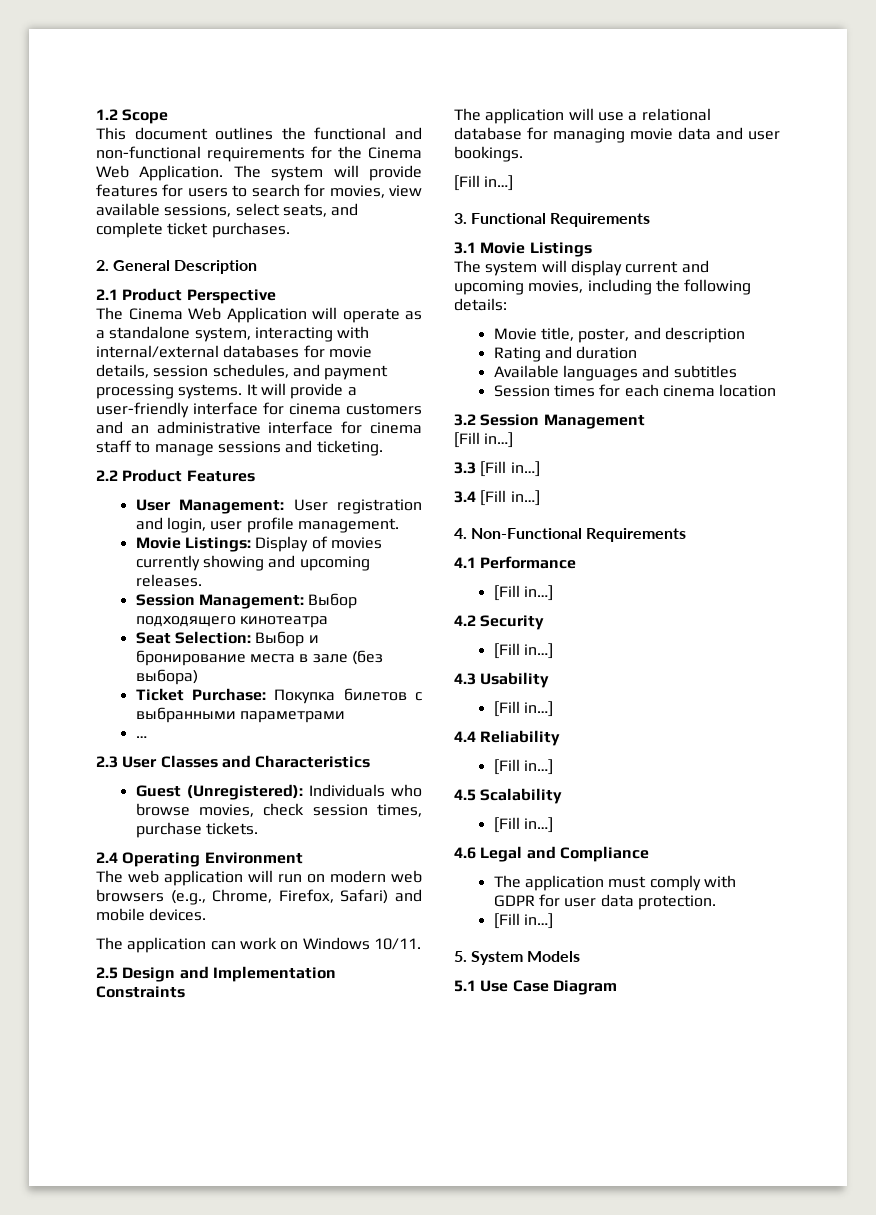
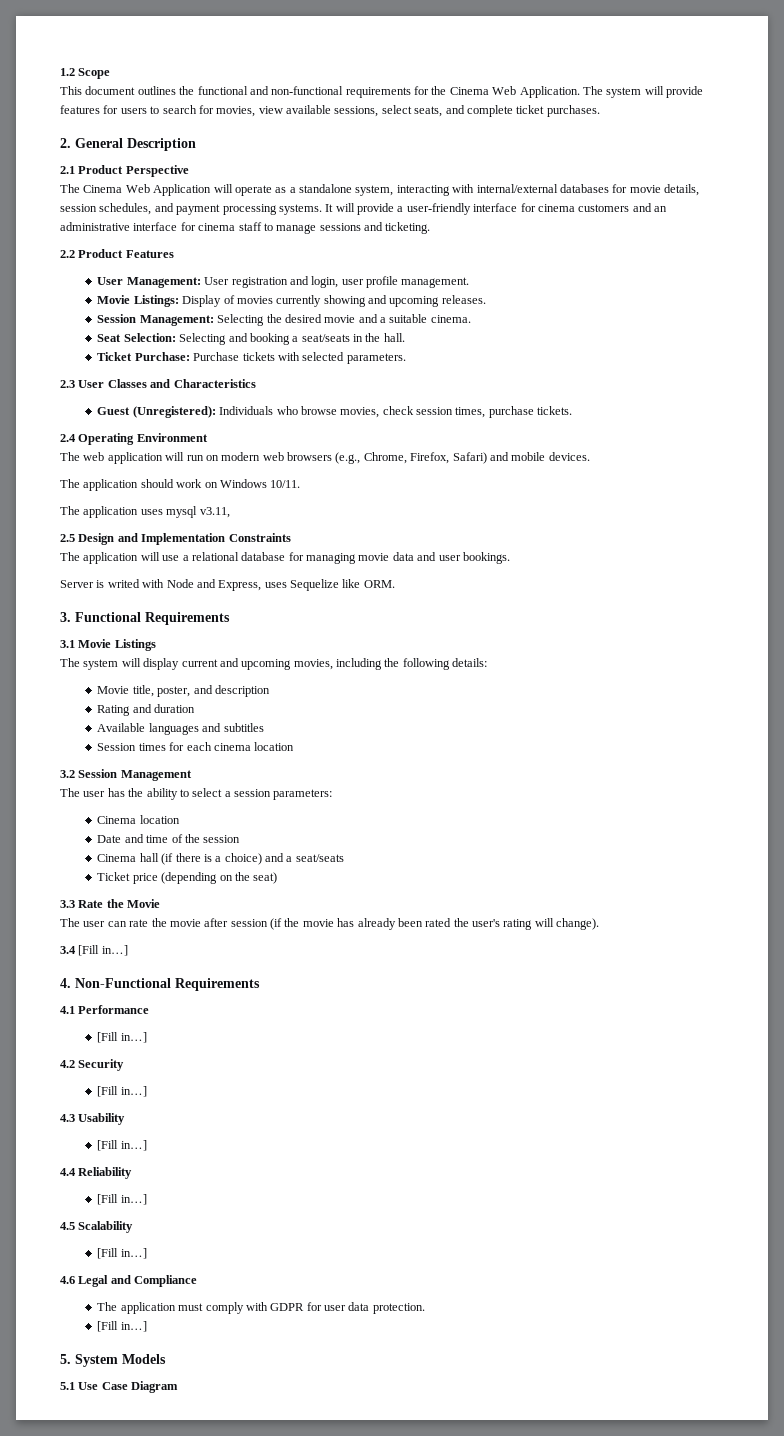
[308,593,358,609] [135,616,329,628] [135,631,319,647] [135,650,384,666] [135,669,198,685] [135,688,423,704] [135,707,346,723] [135,736,147,738] Выбор подходящего кинотеатра // Seat Selection: Выбор и бронирование места в зале (без выбора) // Ticket Purchase: Покупка билетов с выбранными параметрами // … -> [217,314,471,326] [97,333,405,345] [97,352,406,364] Selecting the desired movie and a suitable cinema. // Seat Selection: Selecting and booking a seat/seats in the hall. // Ticket Purchase: Purchase tickets with selected parameters.
[210,941,236,950] can -> [140,479,174,488] should
(421, 944) none -> [60,506,230,518] // The application uses mysql v3.11,
[454,175,514,191] [Fill in…] -> [60,579,395,591] Server is writed with Node and Express, uses Sequelize like ORM.
[454,432,514,448] [454,461,540,477] [Fill in…] // 3.3 [Fill in…] -> [60,788,333,800] [97,815,180,824] [97,834,241,843] [97,853,344,865] [97,872,278,884] [60,899,161,908] [60,918,600,930] The user has the ability to select a session parameters: // Cinema location // Date and time of the session // Cinema hall (if there is a choice) and a seat/seats // Ticket price (depending on the seat) // 3.3 Rate the Movie // The user can rate the movie after session (if the movie has already been rated the user's rating will change).

